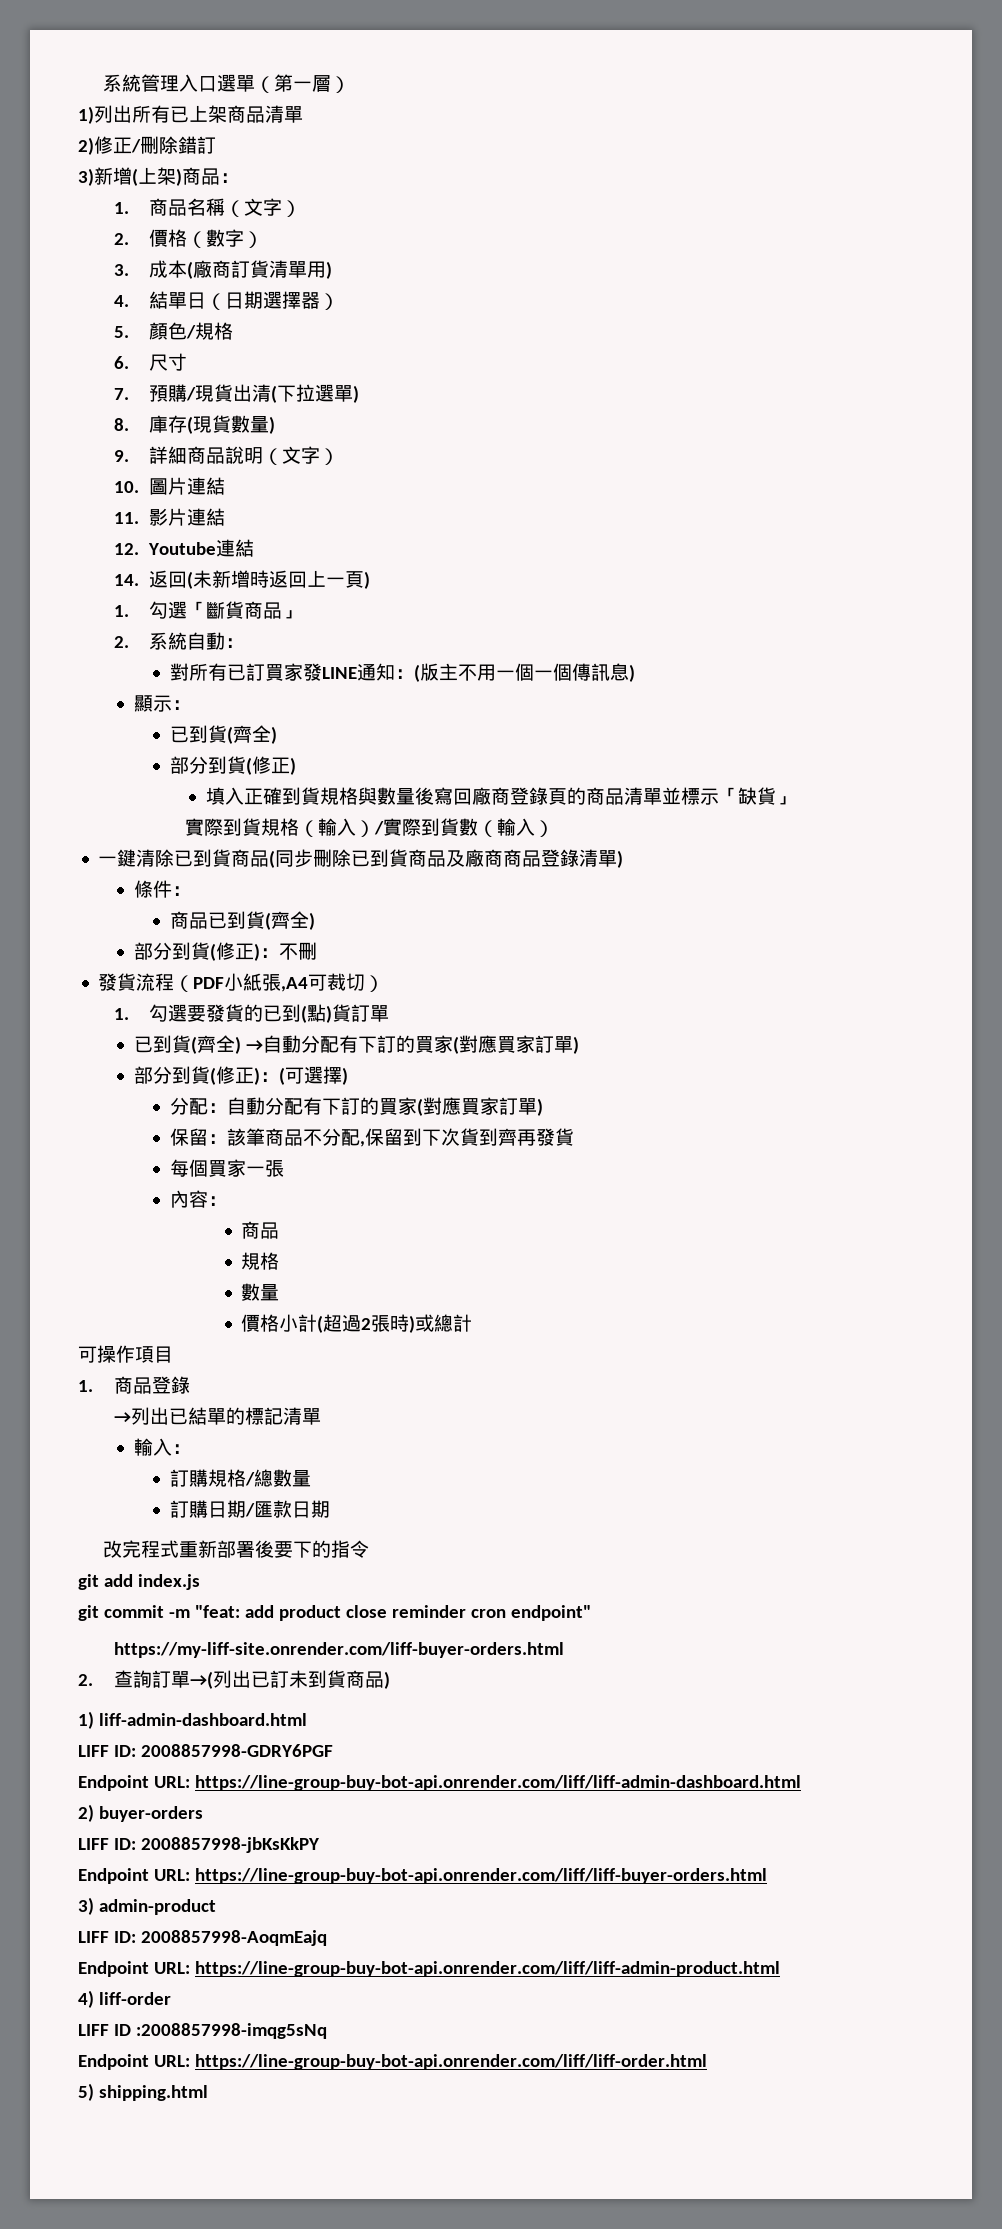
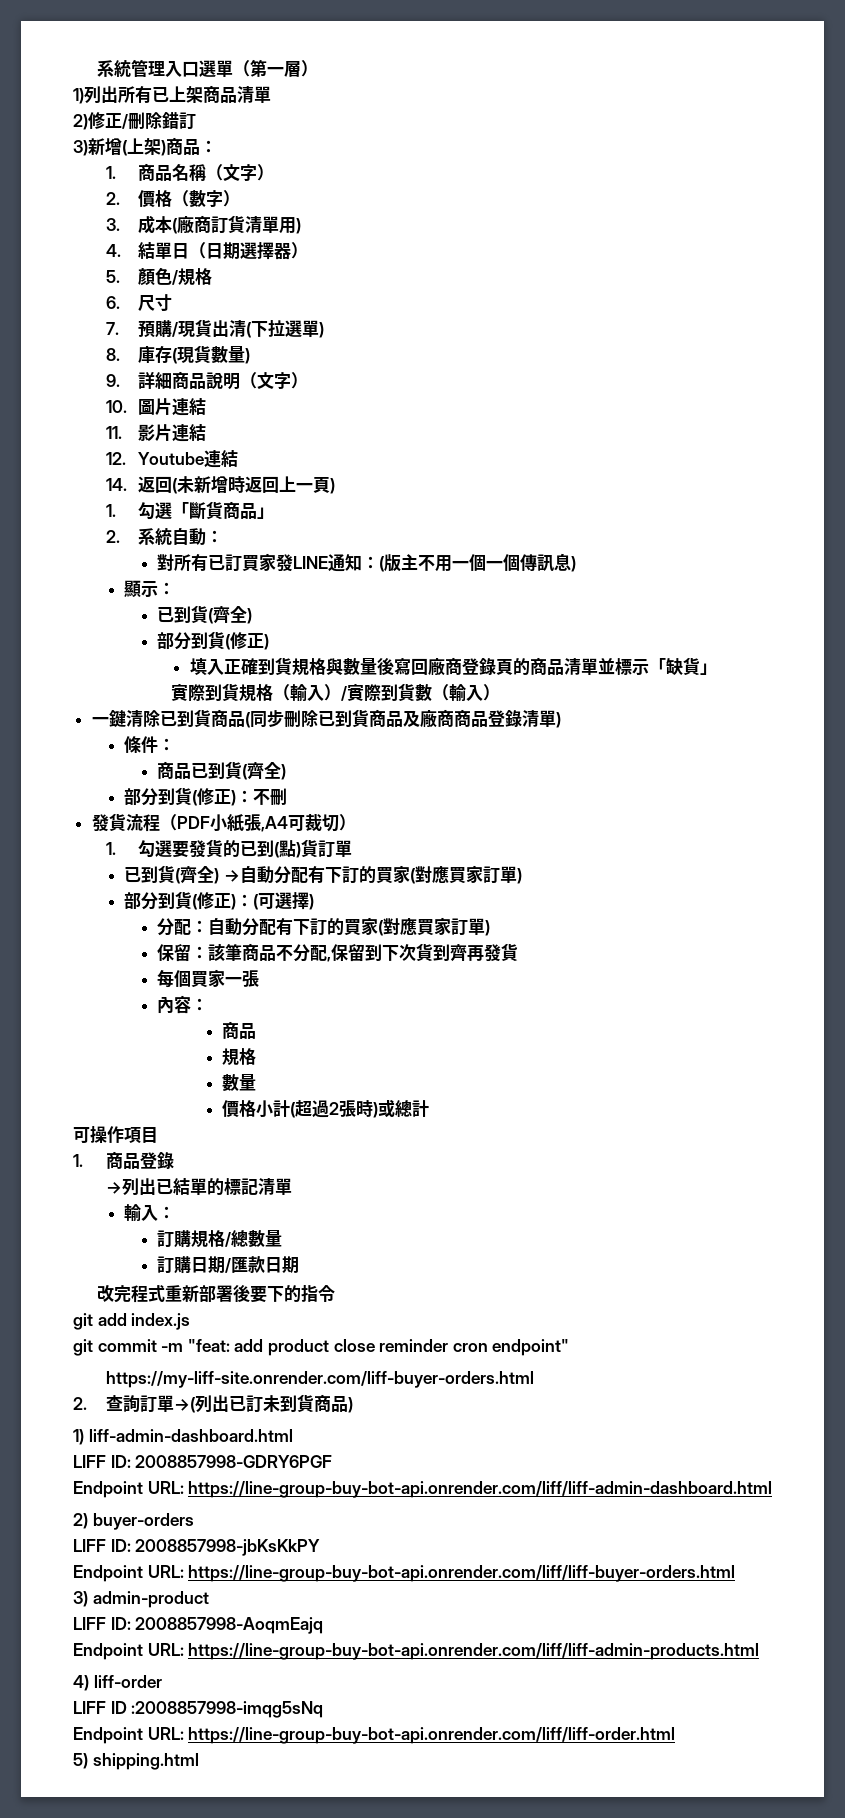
[194,1961,780,1977] https://line-group-buy-bot-api.onrender.com/liff/liff-admin-product.html -> [188,1643,760,1660] https://line-group-buy-bot-api.onrender.com/liff/liff-admin-products.html

